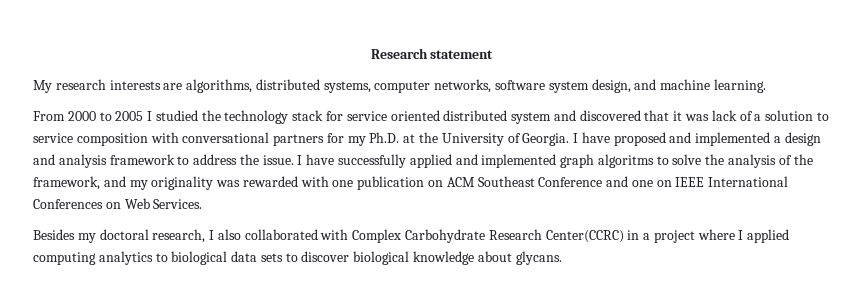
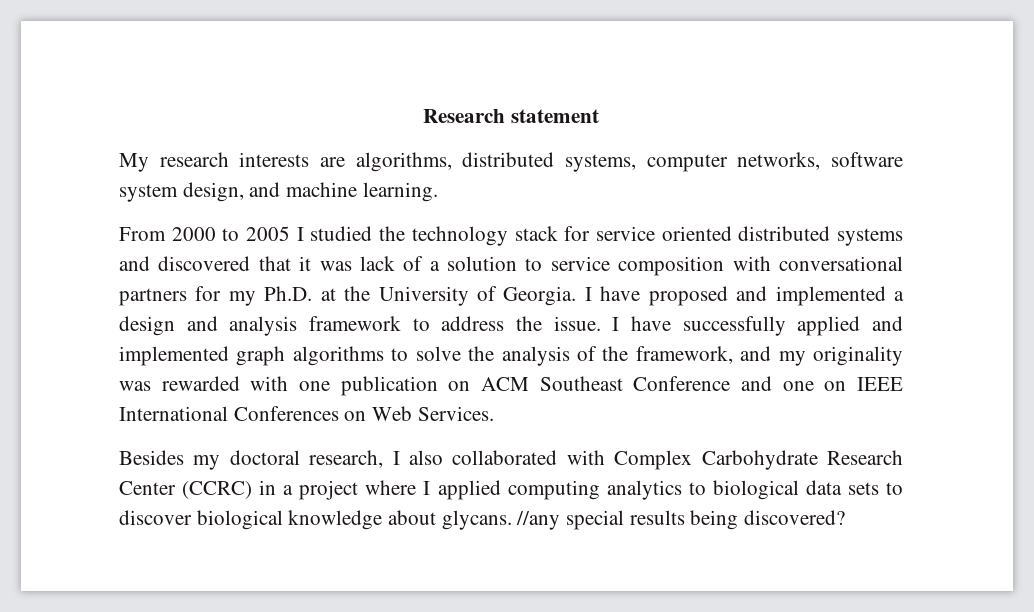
[511,112,552,124] system -> [837,228,904,246] systems
[597,154,654,168] algoritms -> [292,346,384,366] algorithms
[545,230,624,243] Center(CCRC) -> [119,481,253,499] Center (CCRC)
(562, 258) none -> [516,510,846,530] //any special results being discovered?

